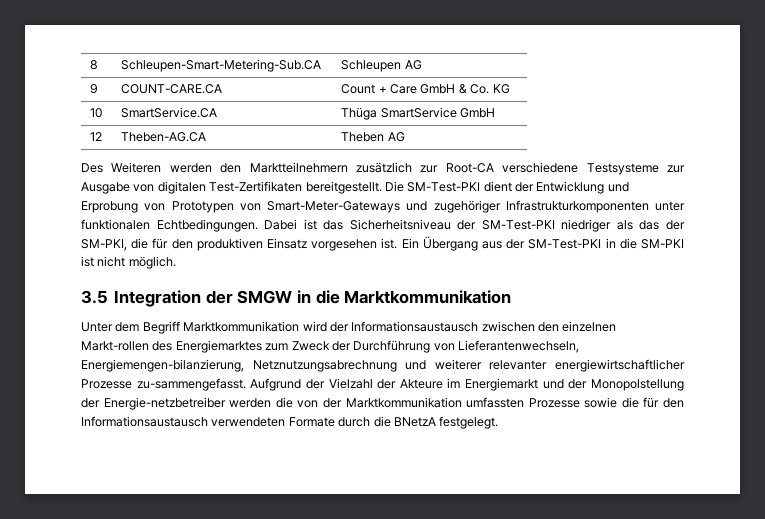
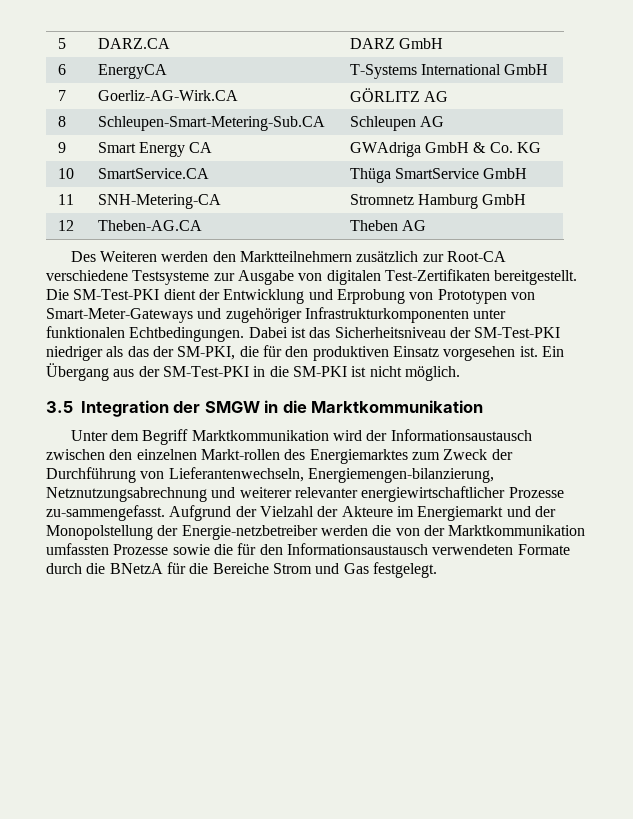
(90, 65) none -> [57,38,66,49] [97,38,170,49] [349,38,444,49] [57,64,66,75] [97,64,167,79] [349,64,549,79] [57,90,66,101] [97,90,238,101] [349,88,449,102] 5 | DARZ.CA | DARZ GmbH // 6 | EnergyCA | T-Systems International GmbH // 7 | Goerliz-AG-Wirk.CA | GÖRLITZ AG //
[121,84,223,94] [341,84,418,94] COUNT-CARE.CA | Count + Care -> [97,142,213,157] [349,142,421,157] Smart Energy CA | GWAdriga
(496, 113) none -> [57,194,74,205] [97,194,221,209] [349,194,527,209] // 11 | SNH-Metering-CA | Stromnetz Hamburg GmbH
(436, 422) none -> [166,562,369,574] für die Bereiche Strom und Gas

